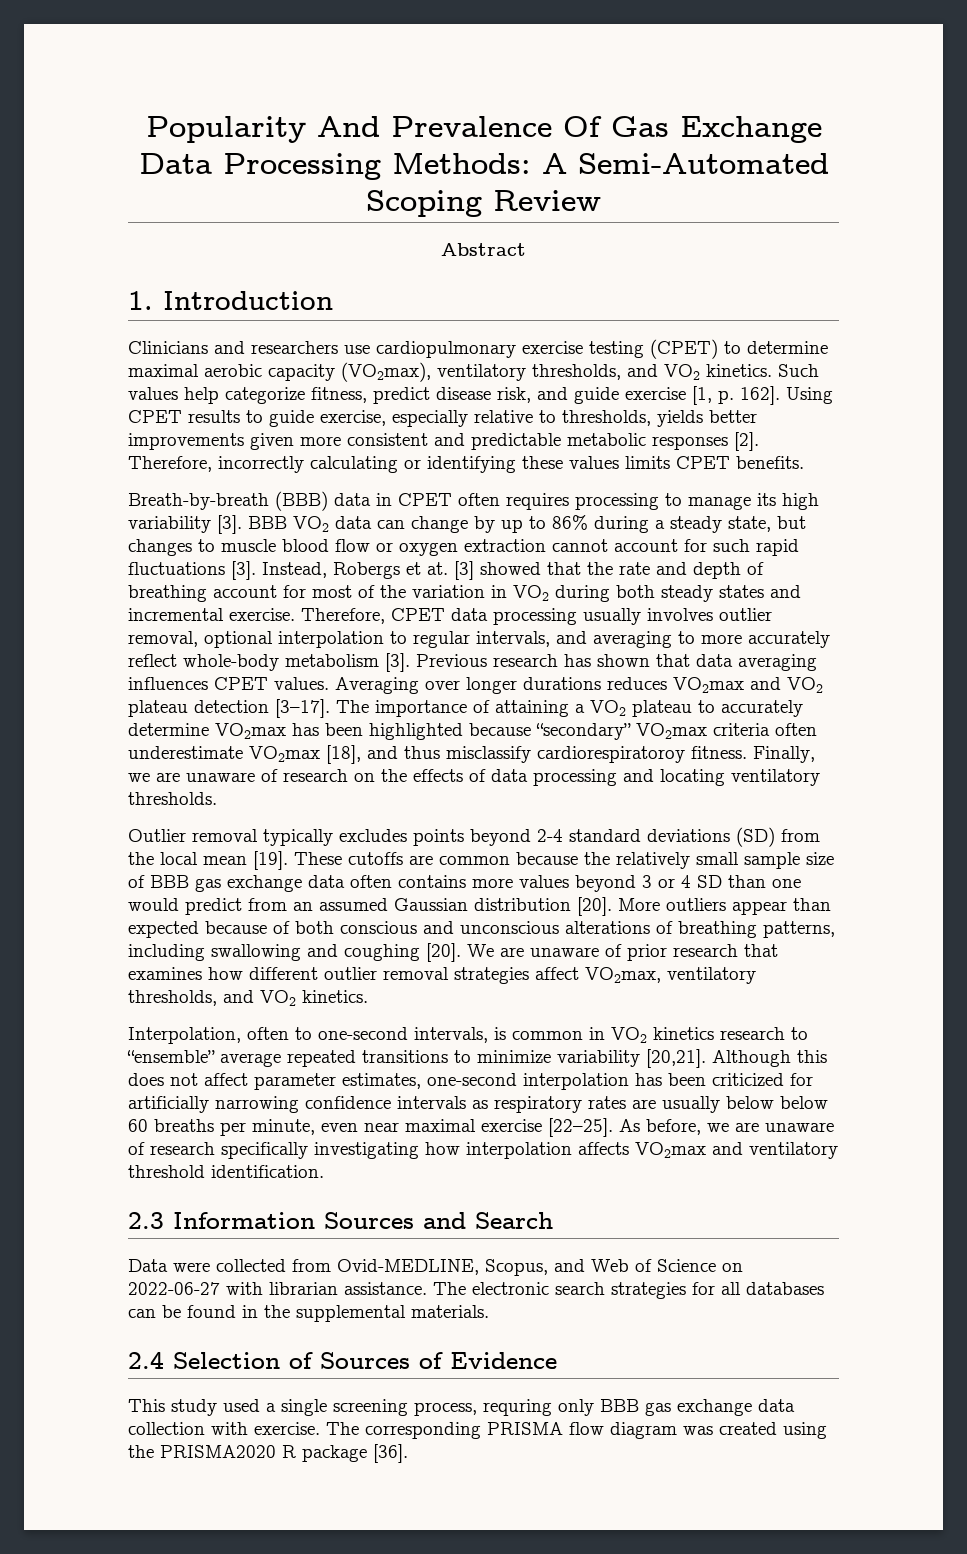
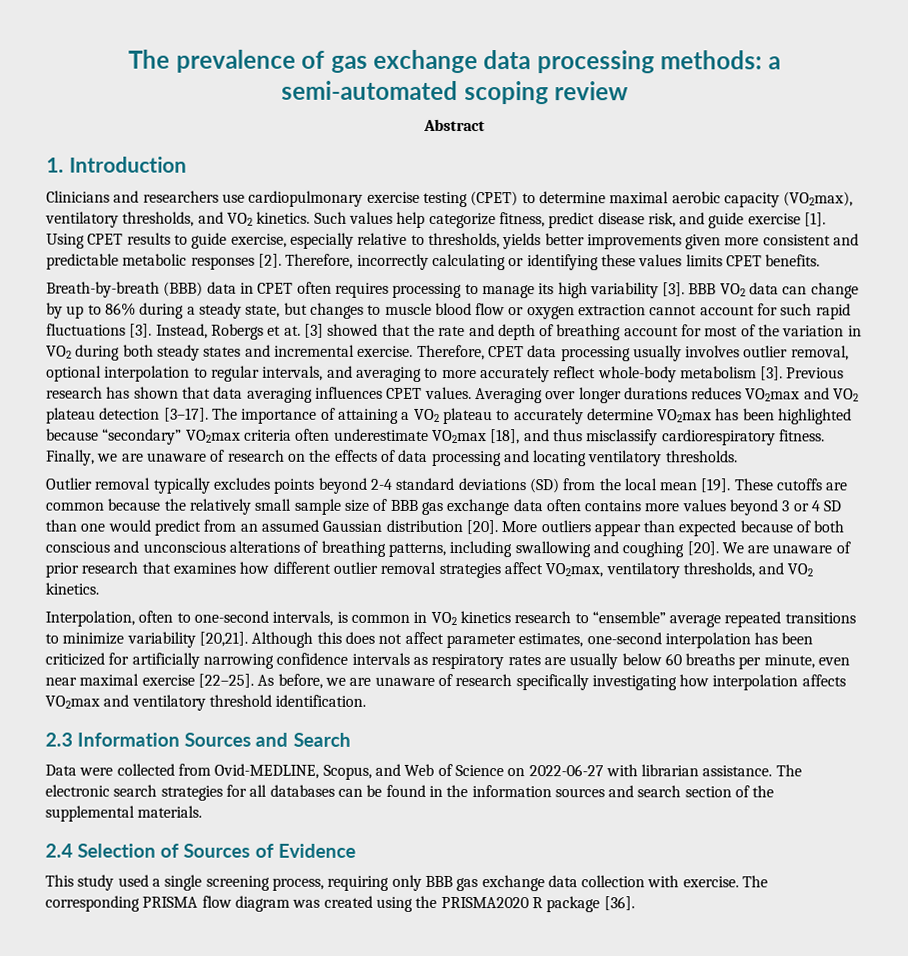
[145,116,822,143] [138,153,829,180] [366,190,601,217] Popularity And Prevalence Of Gas Exchange Data Processing Methods: A Semi-Automated Scoping Review -> [128,49,781,74] [281,80,629,105] The prevalence of gas exchange data processing methods: a semi-automated scoping review
[692,386,780,405] [1, p. 162]. -> [804,212,827,227] [1].
[537,746,685,763] cardiorespiratoroy -> [661,429,776,446] cardiorespiratory
[780,1096,828,1109] below -> (662, 659) none
(290, 1311) none -> [471,785,775,798] information sources and search section of the
[483,1399,552,1416] requring -> [327,875,390,891] requiring

